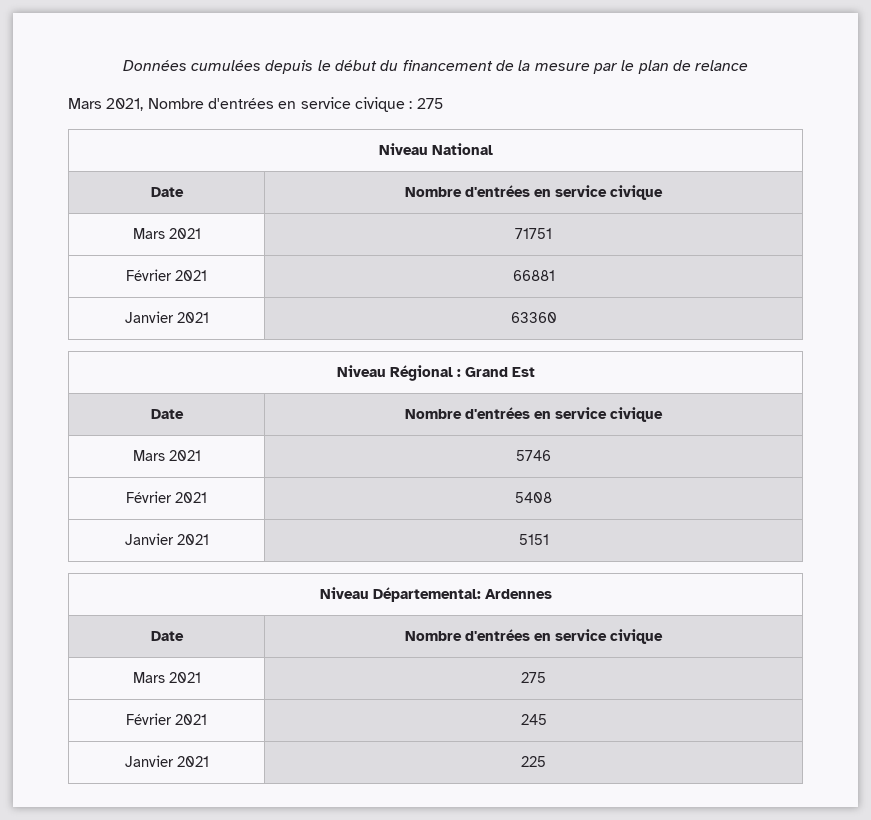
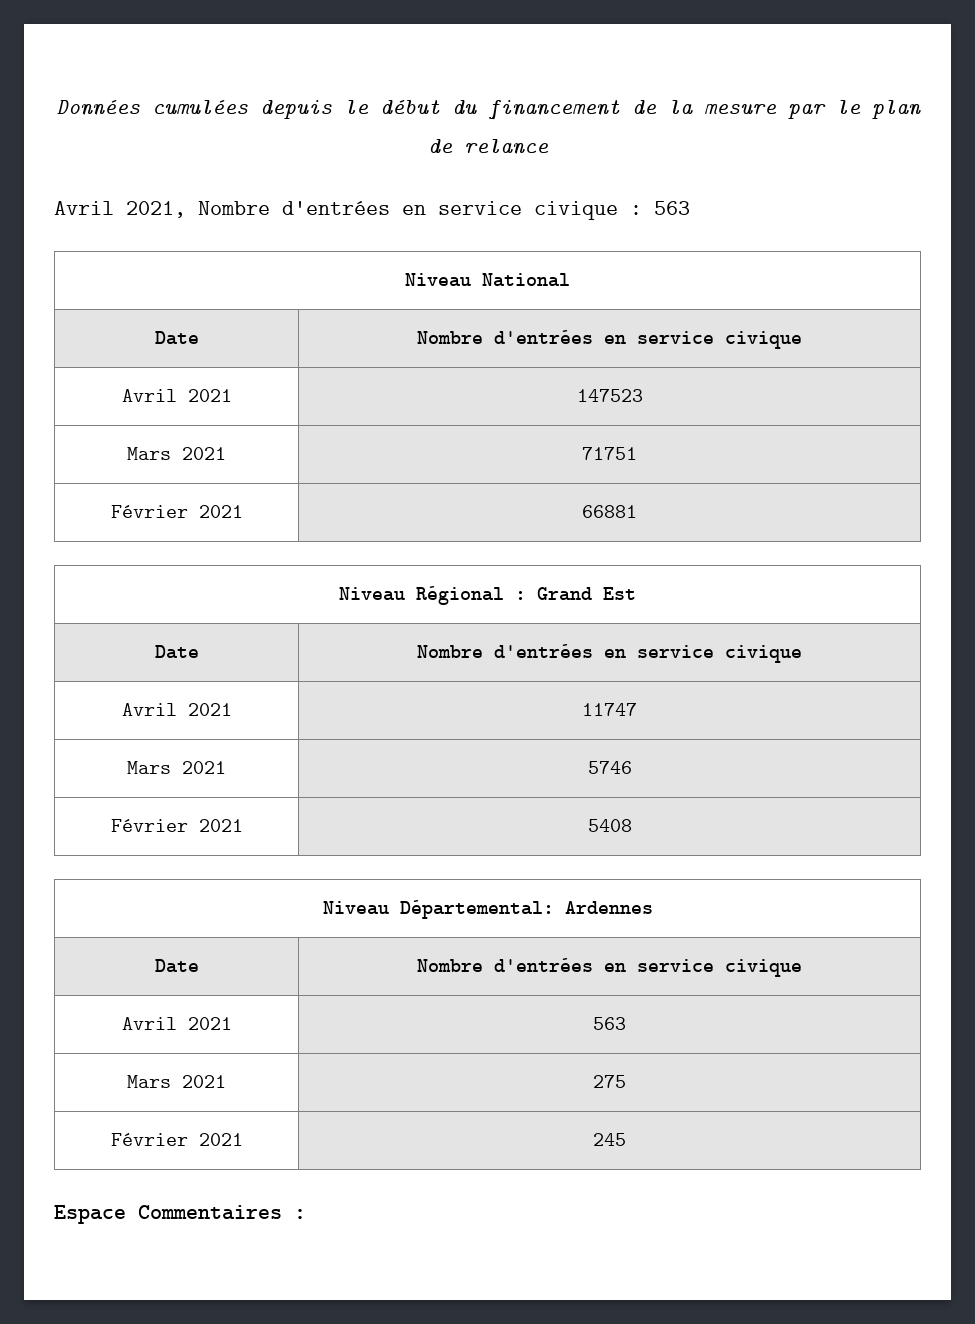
[68,98,102,109] Mars -> [54,201,114,215] Avril
[416,98,443,109] 275 -> [654,201,690,215] 563
(663, 192) none -> [121,389,232,402] [576,389,643,402] // Avril 2021 | 147523
[124,311,209,323] [510,312,557,323] // Janvier 2021 | 63360 -> (637, 511) none
(663, 414) none -> [121,703,232,716] [582,703,637,716] // Avril 2021 | 11747
[124,533,209,545] [518,534,549,545] // Janvier 2021 | 5151 -> (632, 825) none
(663, 636) none -> [121,1017,232,1030] [593,1017,626,1030] // Avril 2021 | 563
[124,755,209,767] [521,756,546,767] // Janvier 2021 | 225 -> [54,1205,306,1224] // Espace Commentaires :

